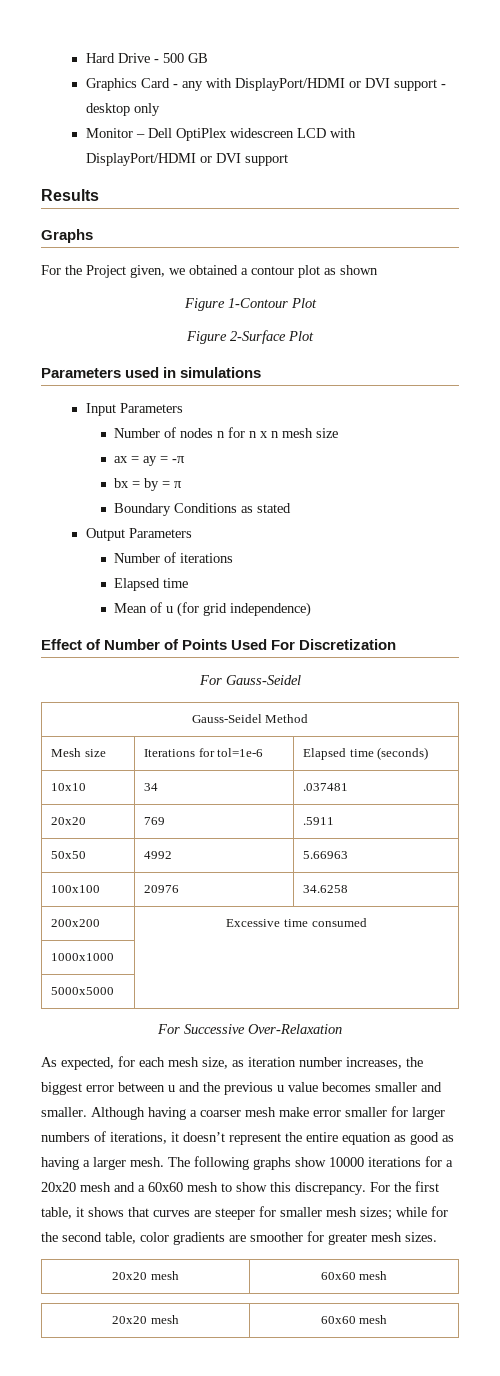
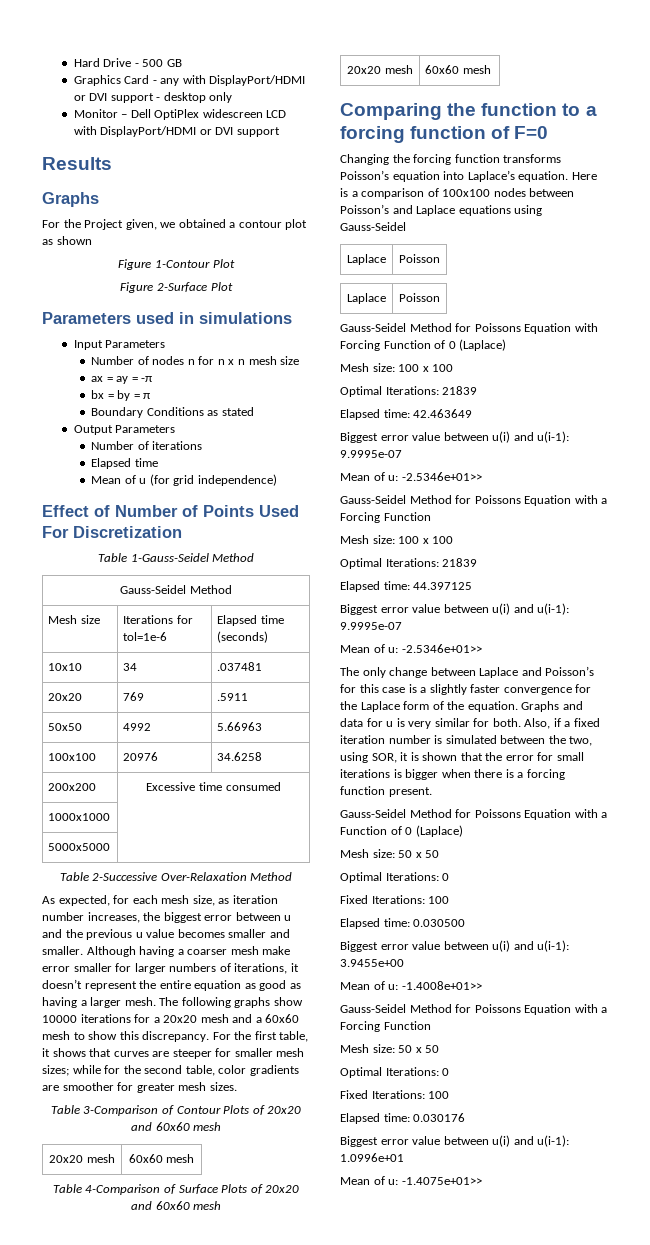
[198,675,301,685] For Gauss-Seidel -> [97,553,255,562] Table 1-Gauss-Seidel Method
[157,1024,245,1034] For Successive -> [59,872,158,881] Table 2-Successive
(342, 1029) none -> [250,872,293,881] Method
[112,1271,179,1280] [320,1271,388,1280] [112,1315,179,1324] [320,1315,388,1324] // 20x20 mesh | 60x60 mesh // 20x20 mesh | 60x60 mesh -> [50,1105,302,1116] [130,1122,222,1131] [49,1154,115,1163] [128,1154,195,1163] [52,1184,300,1195] [130,1201,222,1210] [347,65,413,74] [425,65,491,74] [340,103,597,120] [340,126,549,143] [340,154,562,165] [340,170,597,182] [340,188,575,199] [340,204,543,216] [340,222,406,231] [347,254,386,265] [399,254,440,263] [347,293,386,304] [399,293,440,302] [340,323,598,334] [340,339,507,351] [340,363,454,372] [340,386,478,397] [340,409,473,420] [340,431,570,443] [340,450,402,458] [340,472,482,481] [340,495,608,506] [340,512,431,523] [340,535,454,544] [340,558,478,569] [340,581,473,592] [340,603,570,615] [340,622,402,630] [340,644,482,653] [340,666,595,678] [340,684,592,695] [340,701,583,712] [340,718,600,729] [340,735,593,746] [340,752,584,763] [340,769,565,780] [340,786,432,797] [340,809,608,820] [340,825,463,837] [340,849,440,858] [340,872,450,883] [340,895,450,904] [340,918,466,929] [340,940,570,952] [340,959,404,967] [340,981,482,990] [340,1004,608,1015] [340,1021,431,1032] [340,1044,440,1053] [340,1067,450,1078] [340,1090,450,1099] [340,1113,466,1124] [340,1135,570,1147] [340,1153,404,1162] [340,1176,482,1185] // Table 3-Comparison of Contour Plots of 20x20 and 60x60 mesh // 20x20 mesh | 60x60 mesh // Table 4-Comparison of Surface Plots of 20x20 and 60x60 mesh // 20x20 mesh | 60x60 mesh // Comparing the function to a forcing function of F=0 // Changing the forcing function transforms Poisson’s equation into Laplace’s equation. Here is a comparison of 100x100 nodes between Poisson’s and Laplace equations using Gauss-Seidel // Laplace | Poisson // Laplace | Poisson // Gauss-Seidel Method for Poissons Equation with Forcing Function of 0 (Laplace) // Mesh size: 100 x 100 // Optimal Iterations: 21839 // Elapsed time: 42.463649 // Biggest error value between u(i) and u(i-1): 9.9995e-07 // Mean of u: -2.5346e+01>> // Gauss-Seidel Method for Poissons Equation with a Forcing Function // Mesh size: 100 x 100 // Optimal Iterations: 21839 // Elapsed time: 44.397125 // Biggest error value between u(i) and u(i-1): 9.9995e-07 // Mean of u: -2.5346e+01>> // The only change between Laplace and Poisson’s for this case is a slightly faster convergence for the Laplace form of the equation. Graphs and data for u is very similar for both. Also, if a fixed iteration number is simulated between the two, using SOR, it is shown that the error for small iterations is bigger when there is a forcing function present. // Gauss-Seidel Method for Poissons Equation with a Function of 0 (Laplace) // Mesh size: 50 x 50 // Optimal Iterations: 0 // Fixed Iterations: 100 // Elapsed time: 0.030500 // Biggest error value between u(i) and u(i-1): 3.9455e+00 // Mean of u: -1.4008e+01>> // Gauss-Seidel Method for Poissons Equation with a Forcing Function // Mesh size: 50 x 50 // Optimal Iterations: 0 // Fixed Iterations: 100 // Elapsed time: 0.030176 // Biggest error value between u(i) and u(i-1): 1.0996e+01 // Mean of u: -1.4075e+01>>

